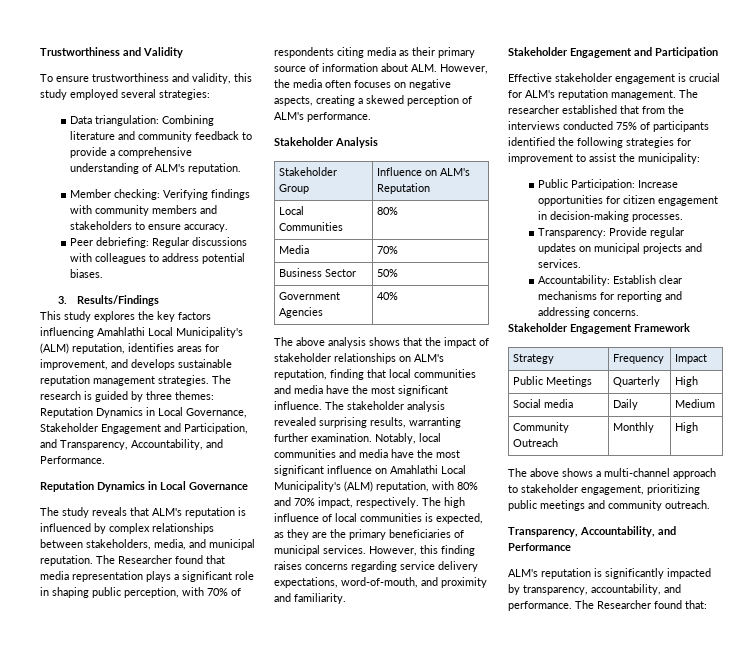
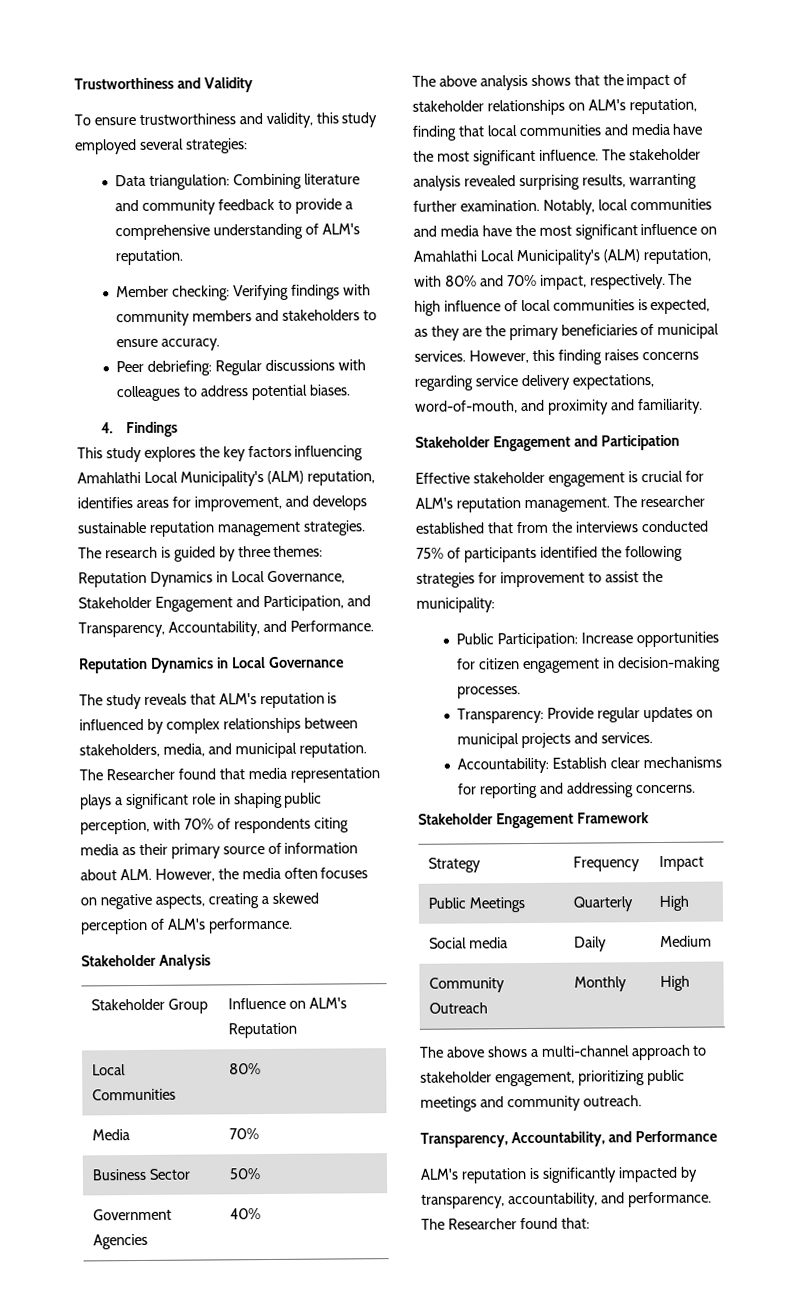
[58,295,159,306] 3. Results/Findings -> [101,421,178,438] 4. Findings

